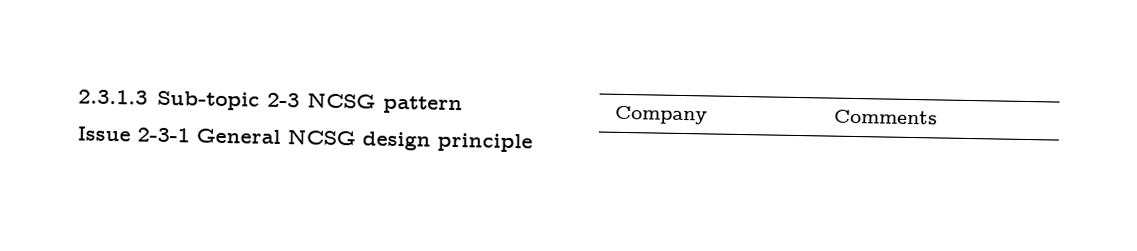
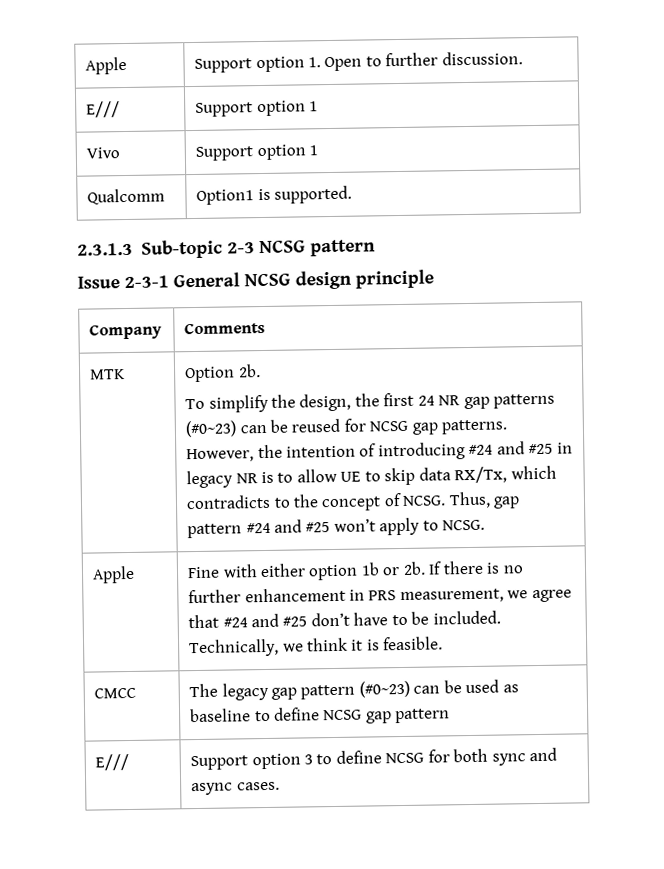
(78, 97) none -> [85,56,128,75] [194,51,523,73] [86,101,121,118] [195,100,318,117] [86,147,121,159] [195,144,318,161] [87,188,166,205] [196,185,352,205] Apple | Support option 1. Open to further discussion. // E/// | Support option 1 // Vivo | Support option 1 // Qualcomm | Option1 is supported. //
(939, 117) none -> [90,369,126,380] [184,364,261,383] [185,392,556,413] [185,418,509,438] [186,441,573,463] [186,465,557,489] [186,491,521,512] [187,517,486,539] [92,565,136,584] [187,560,524,581] [188,587,572,604] [188,610,501,629] [188,636,444,658] [94,687,137,699] [189,679,519,701] [190,707,451,724] [95,754,130,771] [190,747,558,771] [191,781,280,796] // MTK | Option 2b. // To simplify the design, the first 24 NR gap patterns (#0~23) can be reused for NCSG gap patterns. However, the intention of introducing #24 and #25 in legacy NR is to allow UE to skip data RX/Tx, which contradicts to the concept of NCSG. Thus, gap pattern #24 and #25 won’t apply to NCSG. // Apple | Fine with either option 1b or 2b. If there is no further enhancement in PRS measurement, we agree that #24 and #25 don’t have to be included. Technically, we think it is feasible. // CMCC | The legacy gap pattern (#0~23) can be used as baseline to define NCSG gap pattern // E/// | Support option 3 to define NCSG for both sync and async cases.

